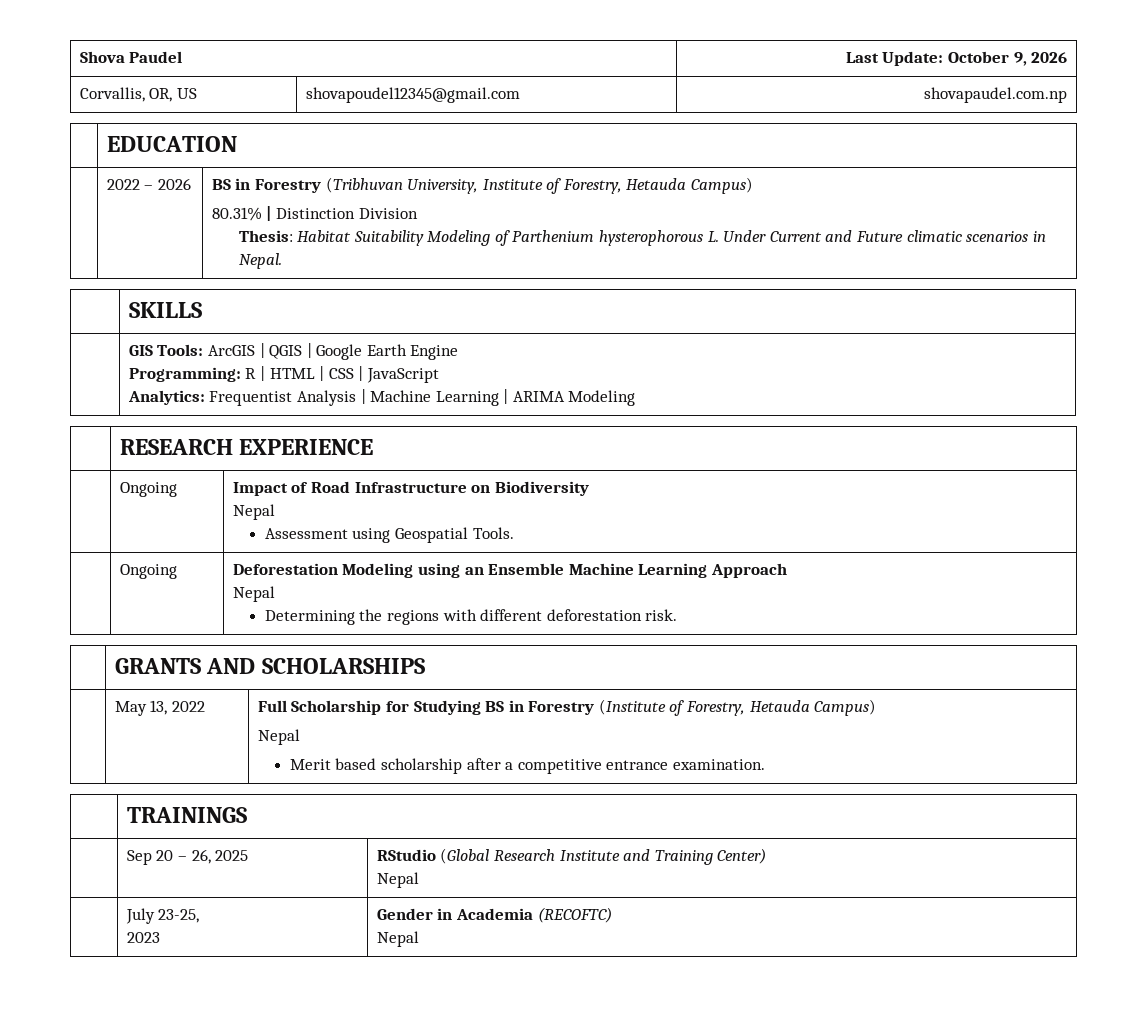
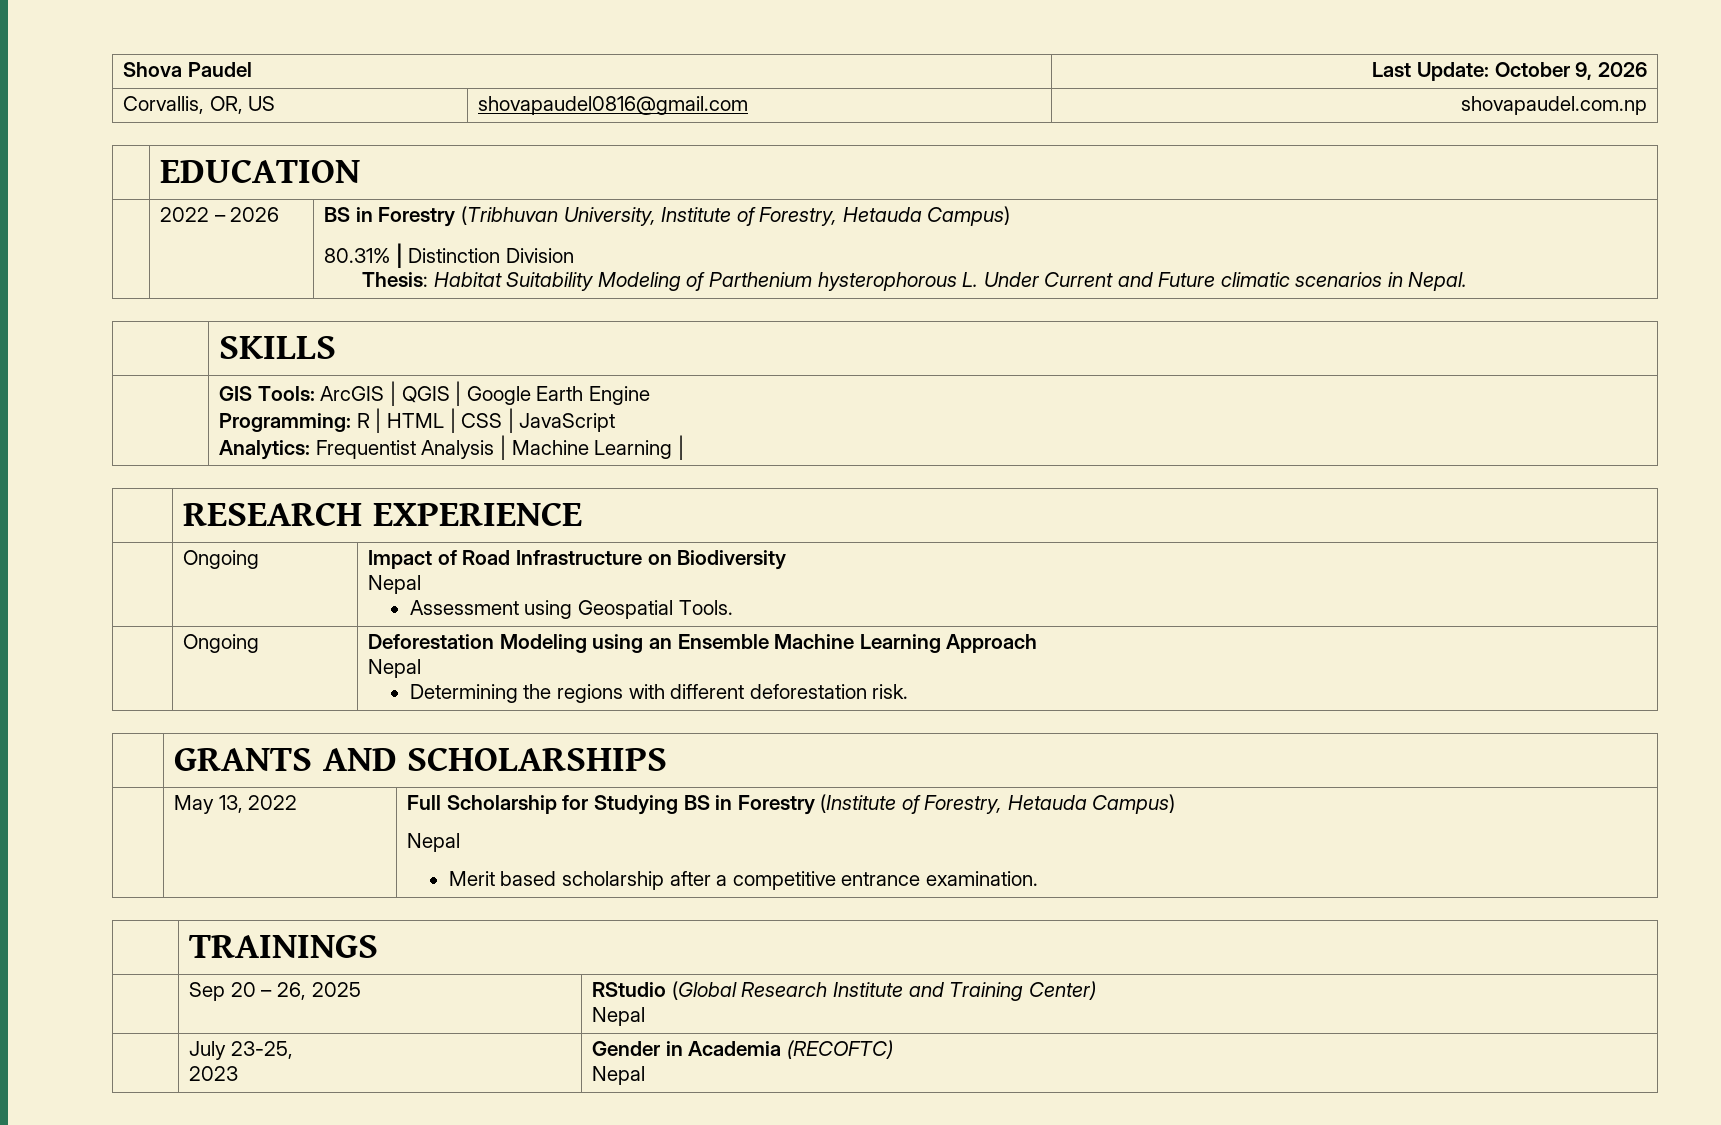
[305,87,520,103] shovapoudel12345@gmail.com -> [478,96,749,115] shovapaudel0816@gmail.com
[512,390,636,406] ARIMA Modeling -> (684, 447) none

